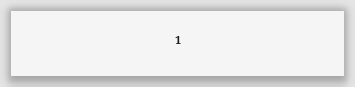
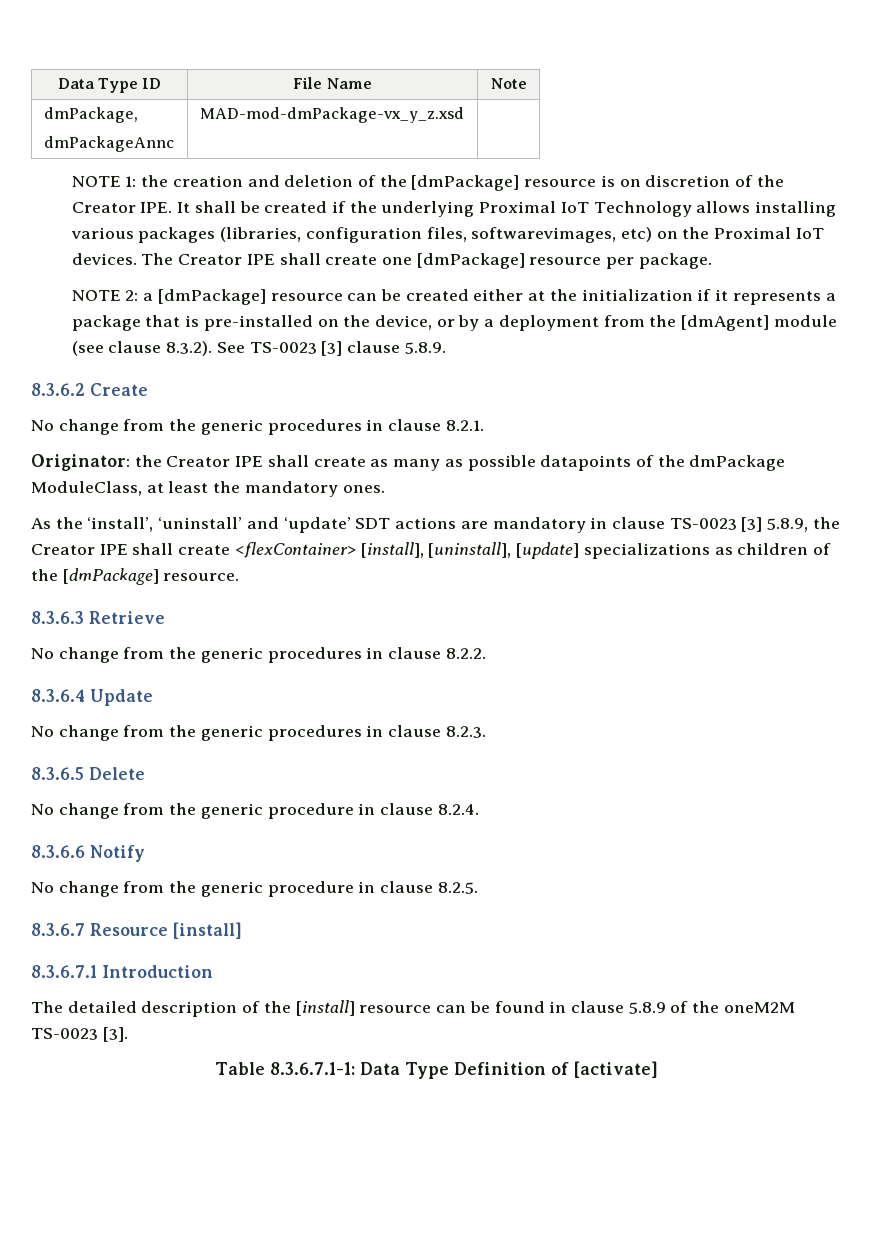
[174,36,181,44] 1 -> [57,78,162,93] [293,77,372,89] [490,78,527,89] [43,107,138,123] [43,136,174,152] [199,107,464,123] [71,175,784,191] [71,201,837,217] [70,227,824,243] [71,253,712,269] [71,289,836,305] [71,315,837,331] [71,341,446,356] [31,383,148,396] [31,419,484,435] [31,454,786,471] [31,481,385,497] [31,517,840,533] [31,542,831,559] [31,568,240,585] [31,611,165,624] [31,647,486,663] [31,689,153,706] [31,725,486,741] [31,767,145,780] [31,803,479,819] [31,845,145,862] [31,881,478,897] [31,922,243,939] [31,965,213,978] [31,1000,795,1017] [31,1027,128,1042] [215,1061,658,1079] Data Type ID | File Name | Note // dmPackage, // dmPackageAnnc | MAD-mod-dmPackage-vx_y_z.xsd | // NOTE 1: the creation and deletion of the [dmPackage] resource is on discretion of the Creator IPE. It shall be created if the underlying Proximal IoT Technology allows installing various packages (libraries, configuration files, softwarevimages, etc) on the Proximal IoT devices. The Creator IPE shall create one [dmPackage] resource per package. // NOTE 2: a [dmPackage] resource can be created either at the initialization if it represents a package that is pre-installed on the device, or by a deployment from the [dmAgent] module (see clause 8.3.2). See TS-0023 [3] clause 5.8.9. // 8.3.6.2 Create // No change from the generic procedures in clause 8.2.1. // Originator: the Creator IPE shall create as many as possible datapoints of the dmPackage ModuleClass, at least the mandatory ones. // As the ‘install’, ‘uninstall’ and ‘update’ SDT actions are mandatory in clause TS-0023 [3] 5.8.9, the Creator IPE shall create <flexContainer> [install], [uninstall], [update] specializations as children of the [dmPackage] resource. // 8.3.6.3 Retrieve // No change from the generic procedures in clause 8.2.2. // 8.3.6.4 Update // No change from the generic procedures in clause 8.2.3. // 8.3.6.5 Delete // No change from the generic procedure in clause 8.2.4. // 8.3.6.6 Notify // No change from the generic procedure in clause 8.2.5. // 8.3.6.7 Resource [install] // 8.3.6.7.1 Introduction // The detailed description of the [install] resource can be found in clause 5.8.9 of the oneM2M TS-0023 [3]. // Table 8.3.6.7.1-1: Data Type Definition of [activate]

